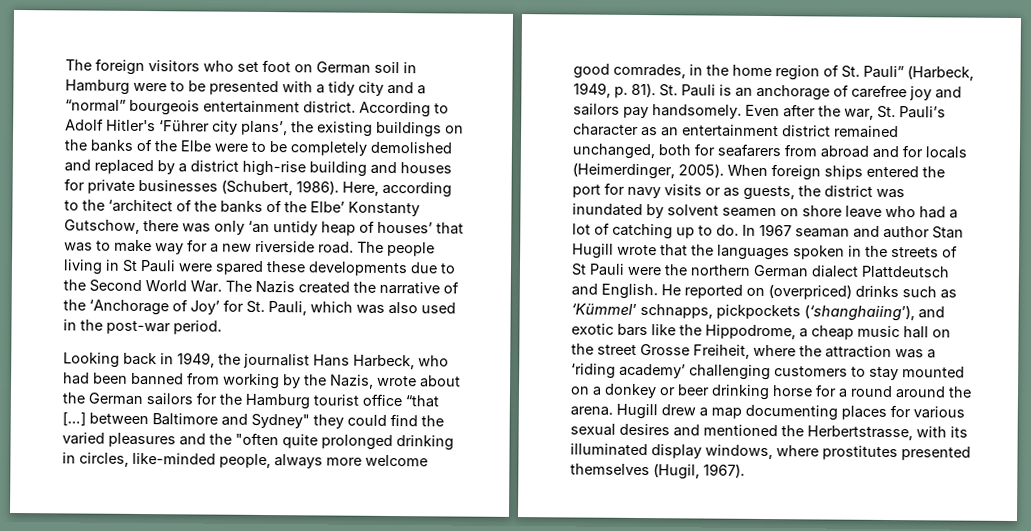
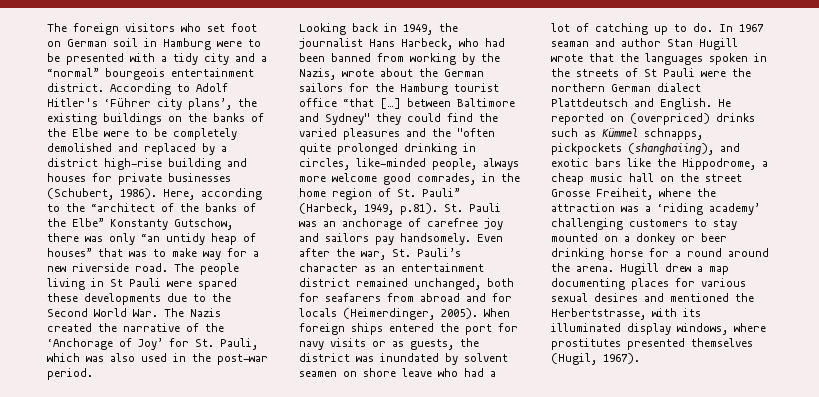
[108,199,173,213] ‘architect -> [91,203,155,212] “architect
[310,201,345,213] Elbe’ -> [72,218,104,227] Elbe”
[248,220,270,234] ‘an -> [141,234,160,242] “an
[377,221,433,234] houses’ -> [47,248,92,257] houses”
[614,82,656,98] p. 81). -> [400,203,438,215] p.81).
[719,84,732,96] is -> [299,221,317,227] was
[571,303,637,315] ‘Kümmel’ -> [602,128,638,137] Kümmel
[804,304,915,322] (‘shanghaiing’), -> [628,143,714,155] (shanghaiing),

